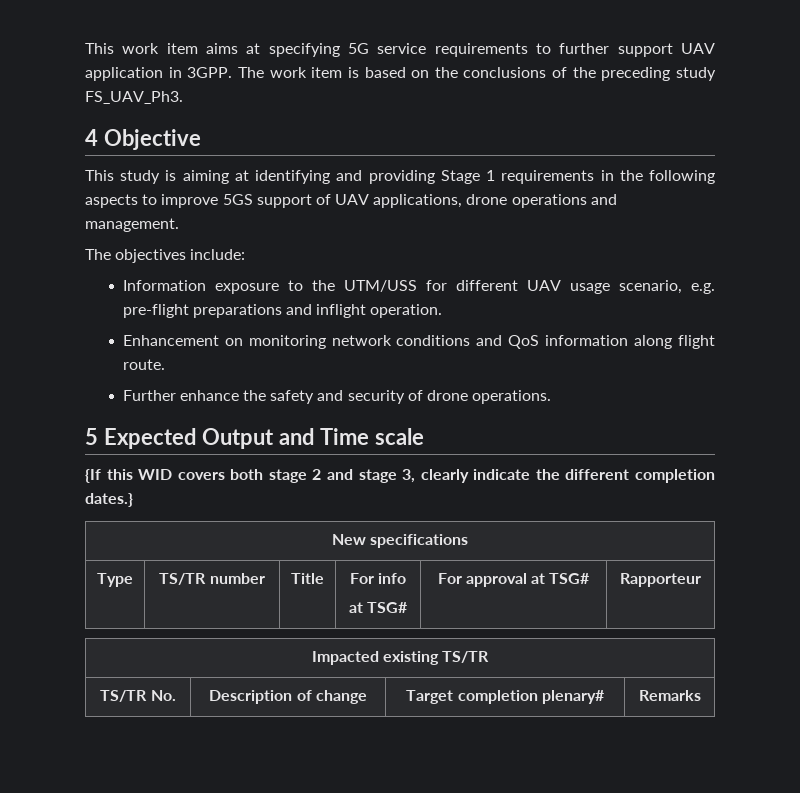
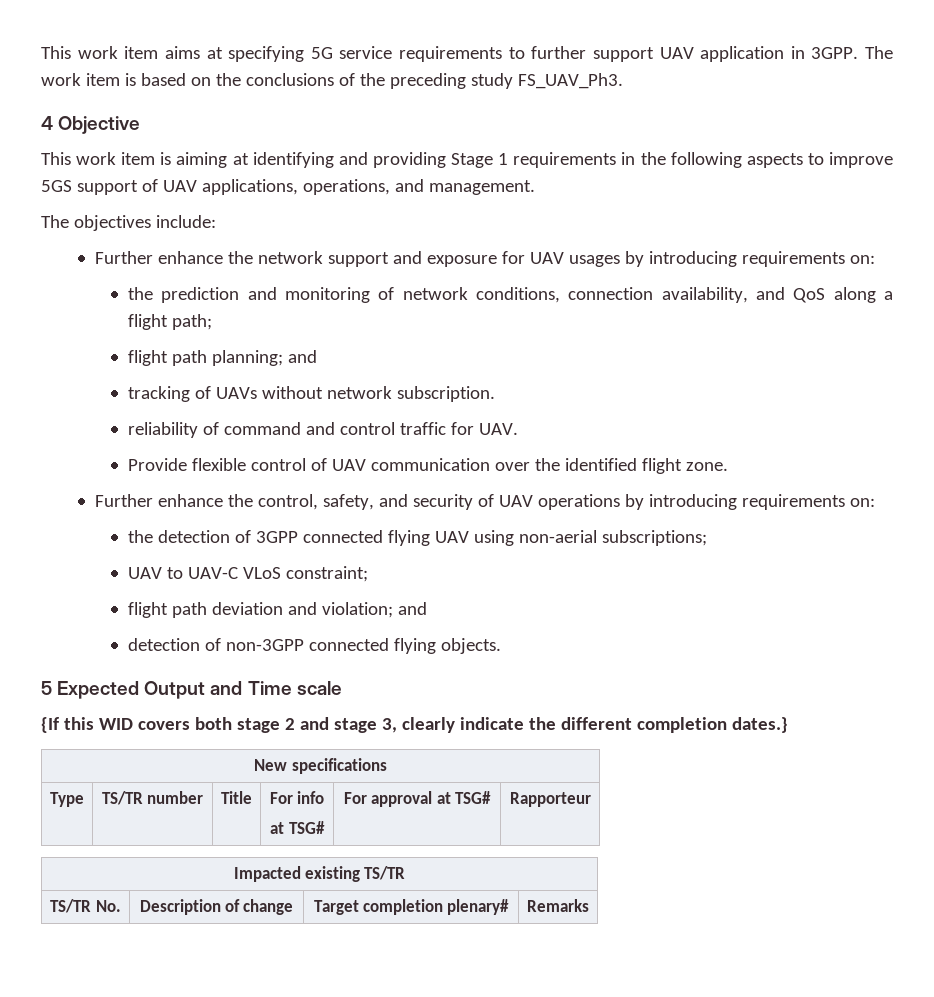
[120,170,161,184] study -> [76,152,156,165] work item
[466,194,587,208] drone operations -> [302,179,390,195] operations,
[122,280,715,294] [122,304,443,318] [122,335,715,349] [122,359,165,370] [122,390,315,404] Information exposure to the UTM/USS for different UAV usage scenario, e.g. pre-flight preparations and inflight operation. // Enhancement on monitoring network conditions and QoS information along flight route. // Further enhance the safety -> [94,251,875,267] [128,287,893,303] [128,314,213,330] [128,350,318,366] [128,386,496,402] [128,422,519,438] [128,458,729,474] [94,494,374,510] Further enhance the network support and exposure for UAV usages by introducing requirements on: // the prediction and monitoring of network conditions, connection availability, and QoS along a flight path; // flight path planning; and // tracking of UAVs without network subscription. // reliability of command and control traffic for UAV. // Provide flexible control of UAV communication over the identified flight zone. // Further enhance the control, safety,
[427,390,552,404] drone operations. -> [498,494,875,510] [128,530,708,546] [128,566,369,582] [128,602,428,618] [128,638,502,654] UAV operations by introducing requirements on: // the detection of 3GPP connected flying UAV using non-aerial subscriptions; // UAV to UAV-C VLoS constraint; // flight path deviation and violation; and // detection of non-3GPP connected flying objects.

